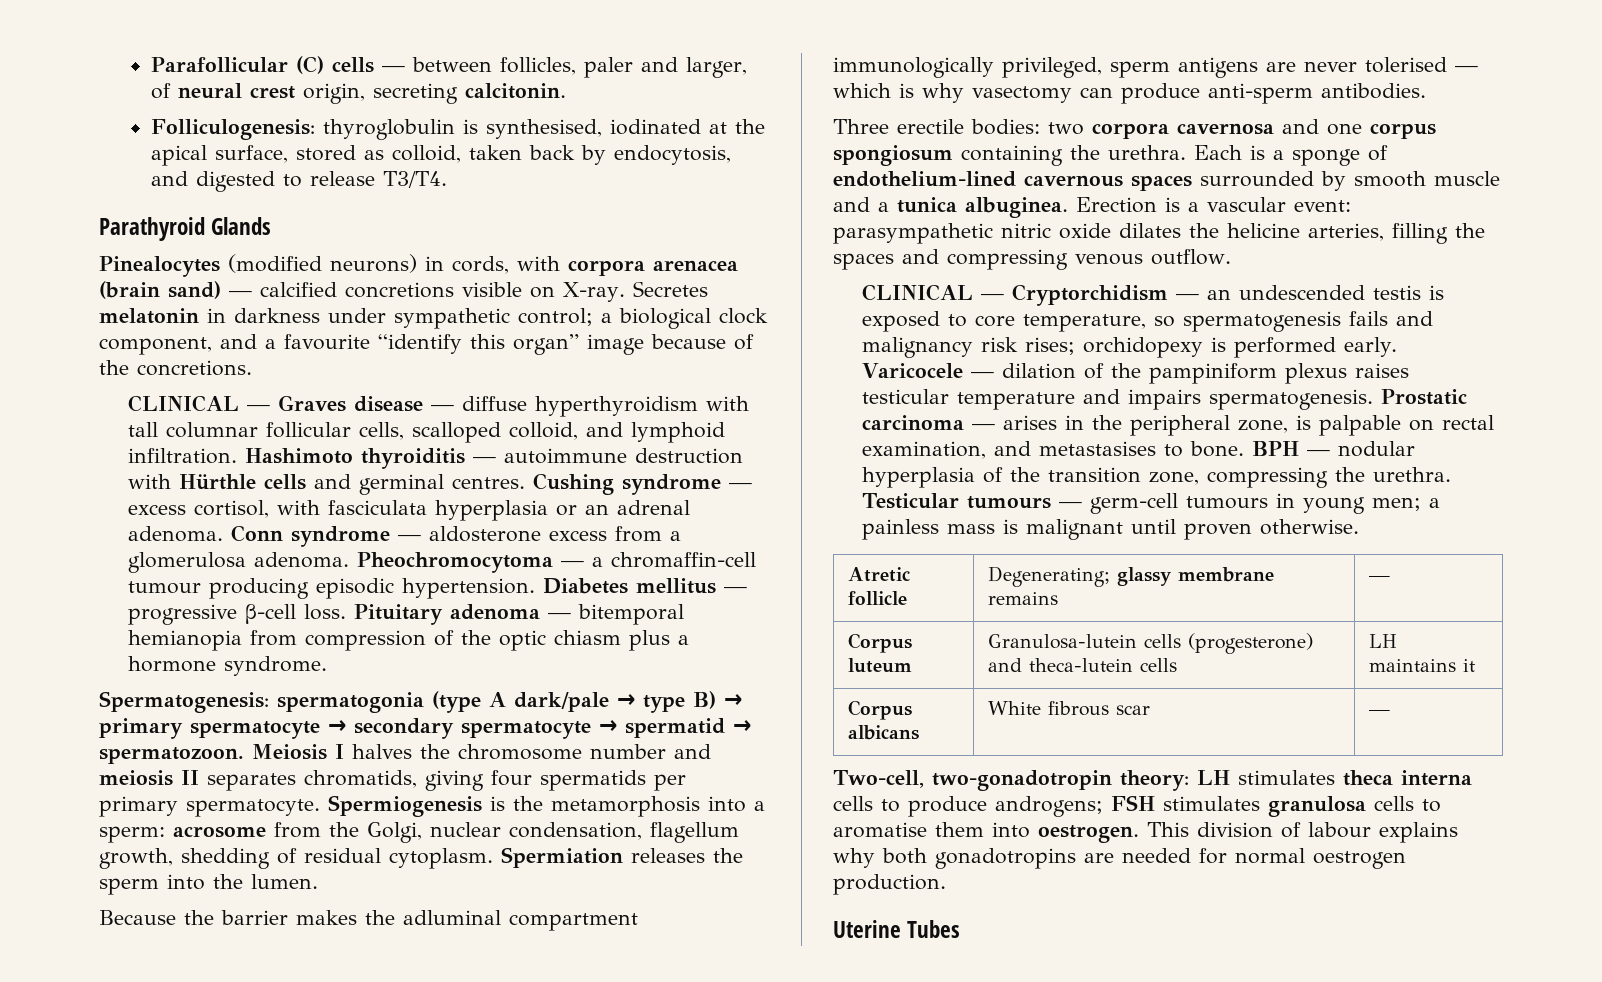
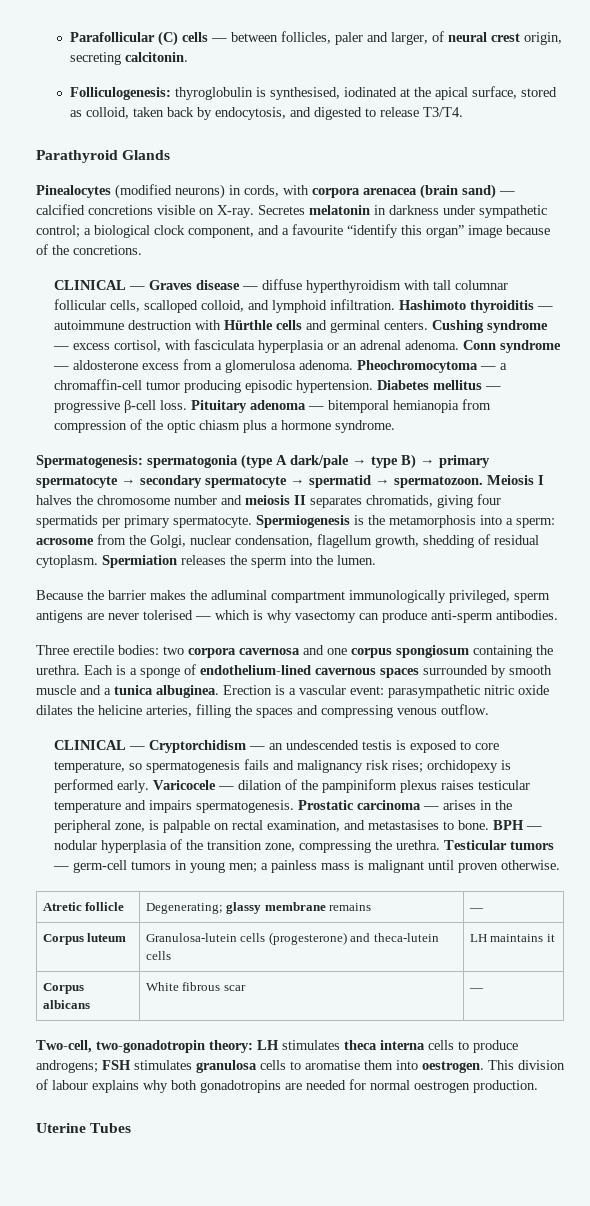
[451,477,525,489] centres. -> [384,321,429,330] centers.
[127,581,201,594] tumour -> [146,381,181,390] tumor
[967,496,1052,509] tumours -> [510,841,555,850] tumors
[1186,496,1269,509] tumours -> [131,861,172,870] tumors

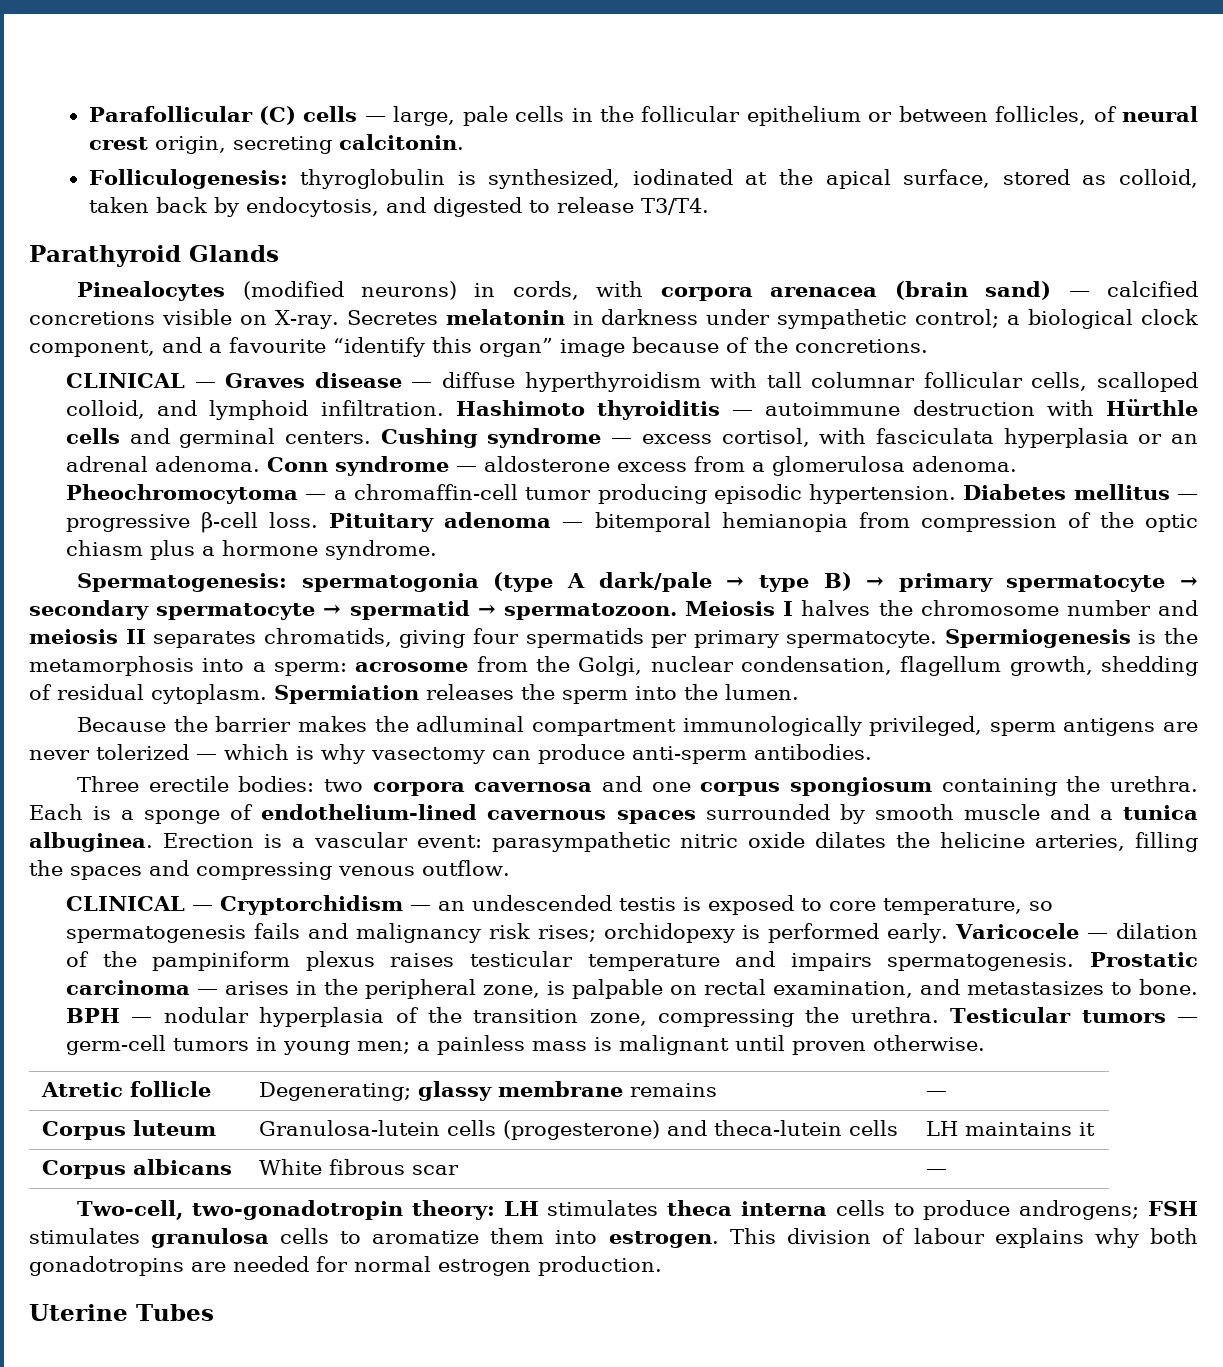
[231,31,429,45] between follicles, paler and larger, -> [393,106,1087,126] large, pale cells in the follicular epithelium or between follicles,
[270,87,341,100] synthesised, -> [488,169,621,189] synthesized,
[143,610,193,620] tolerised -> [96,744,189,760] tolerized
[368,820,440,830] metastasises -> [966,981,1104,995] metastasizes
[305,1060,360,1070] aromatise -> [372,1230,480,1244] aromatize
[422,1061,484,1073] oestrogen. -> [608,1231,719,1248] estrogen.
[414,1081,470,1093] oestrogen -> [438,1259,531,1276] estrogen

